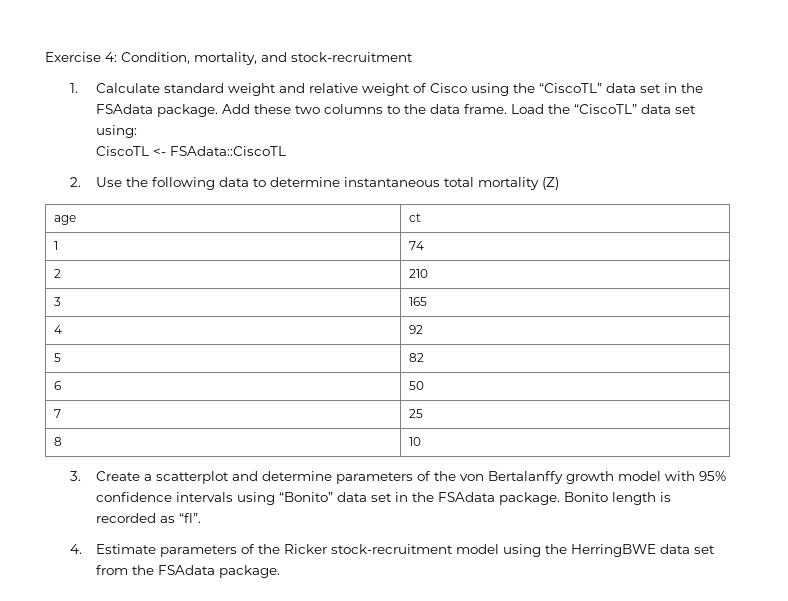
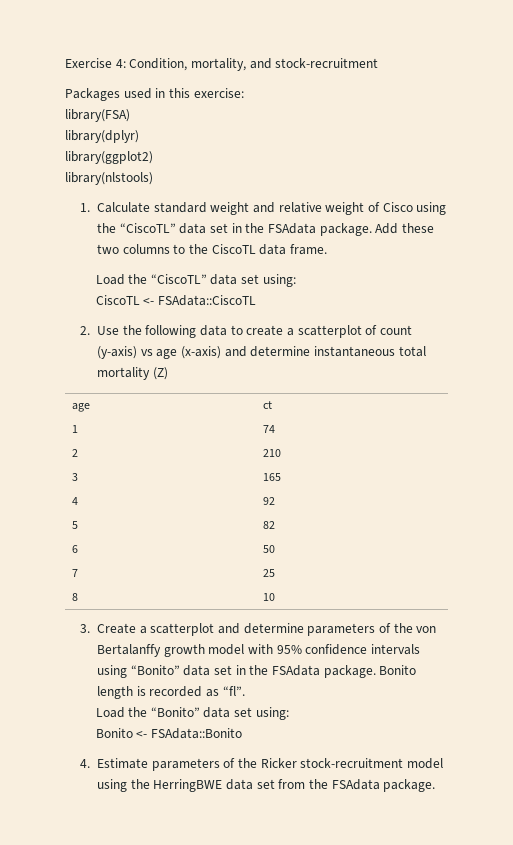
(413, 57) none -> [65,88,244,101] [65,109,130,122] [65,130,139,143] [65,151,153,164] [65,172,153,185] // Packages used in this exercise: // library(FSA) // library(dplyr) // library(ggplot2) // library(nlstools)
(426, 109) none -> [211,244,256,254] CiscoTL
(507, 109) none -> (327, 249) //
(266, 182) none -> [246,325,412,338] [97,346,247,359] create a scatterplot of count (y-axis) vs age (x-axis) and
(201, 518) none -> [95,707,289,720] [95,728,242,739] // Load the “Bonito” data set using: // Bonito <- FSAdata::Bonito

